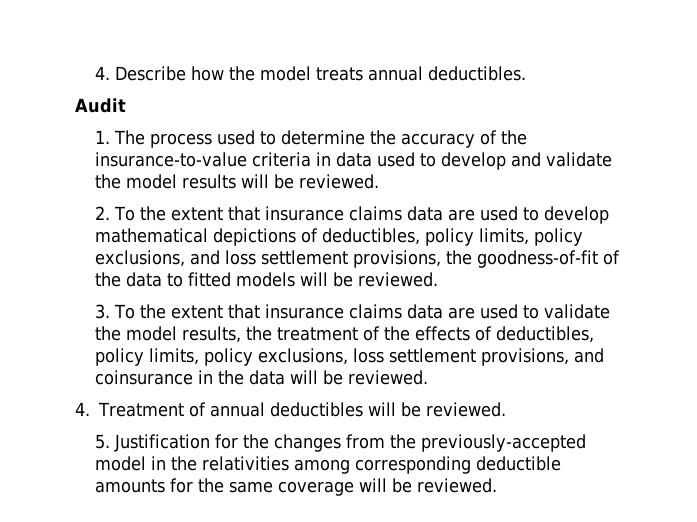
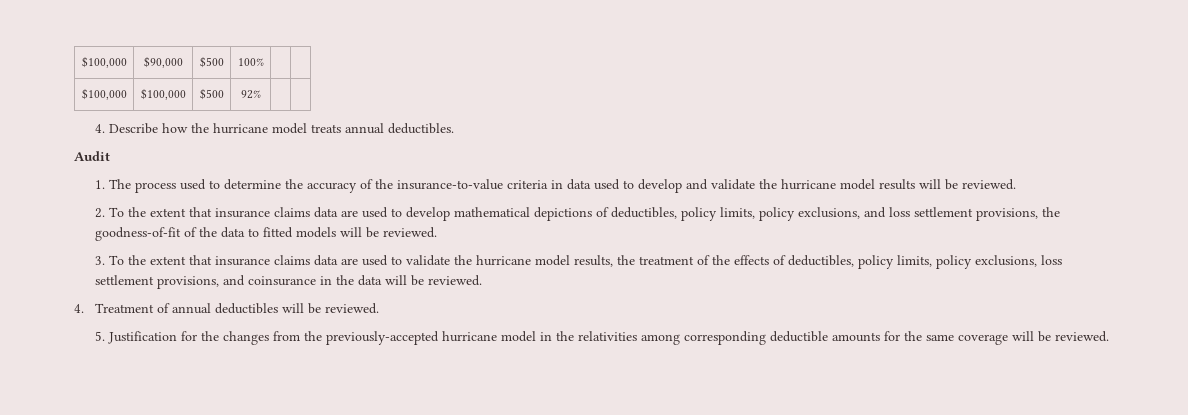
(95, 73) none -> [81,56,127,68] [143,56,183,68] [199,56,224,68] [237,58,264,66] [81,88,127,100] [140,88,186,100] [199,88,224,100] [240,90,261,99] $100,000 | $90,000 | $500 | 100% | | // $100,000 | $100,000 | $500 | 92% | | //
(256, 73) none -> [212,123,268,134] hurricane
(122, 181) none -> [780,179,836,190] hurricane
(122, 333) none -> [475,255,531,266] hurricane
(587, 443) none -> [441,331,497,342] hurricane

